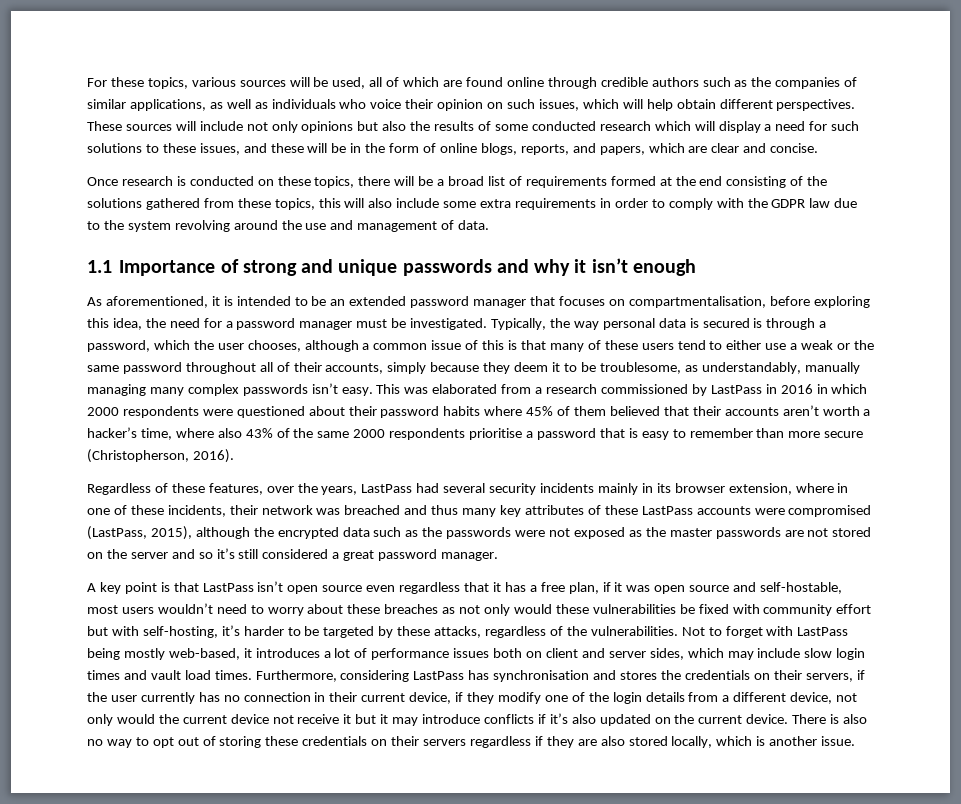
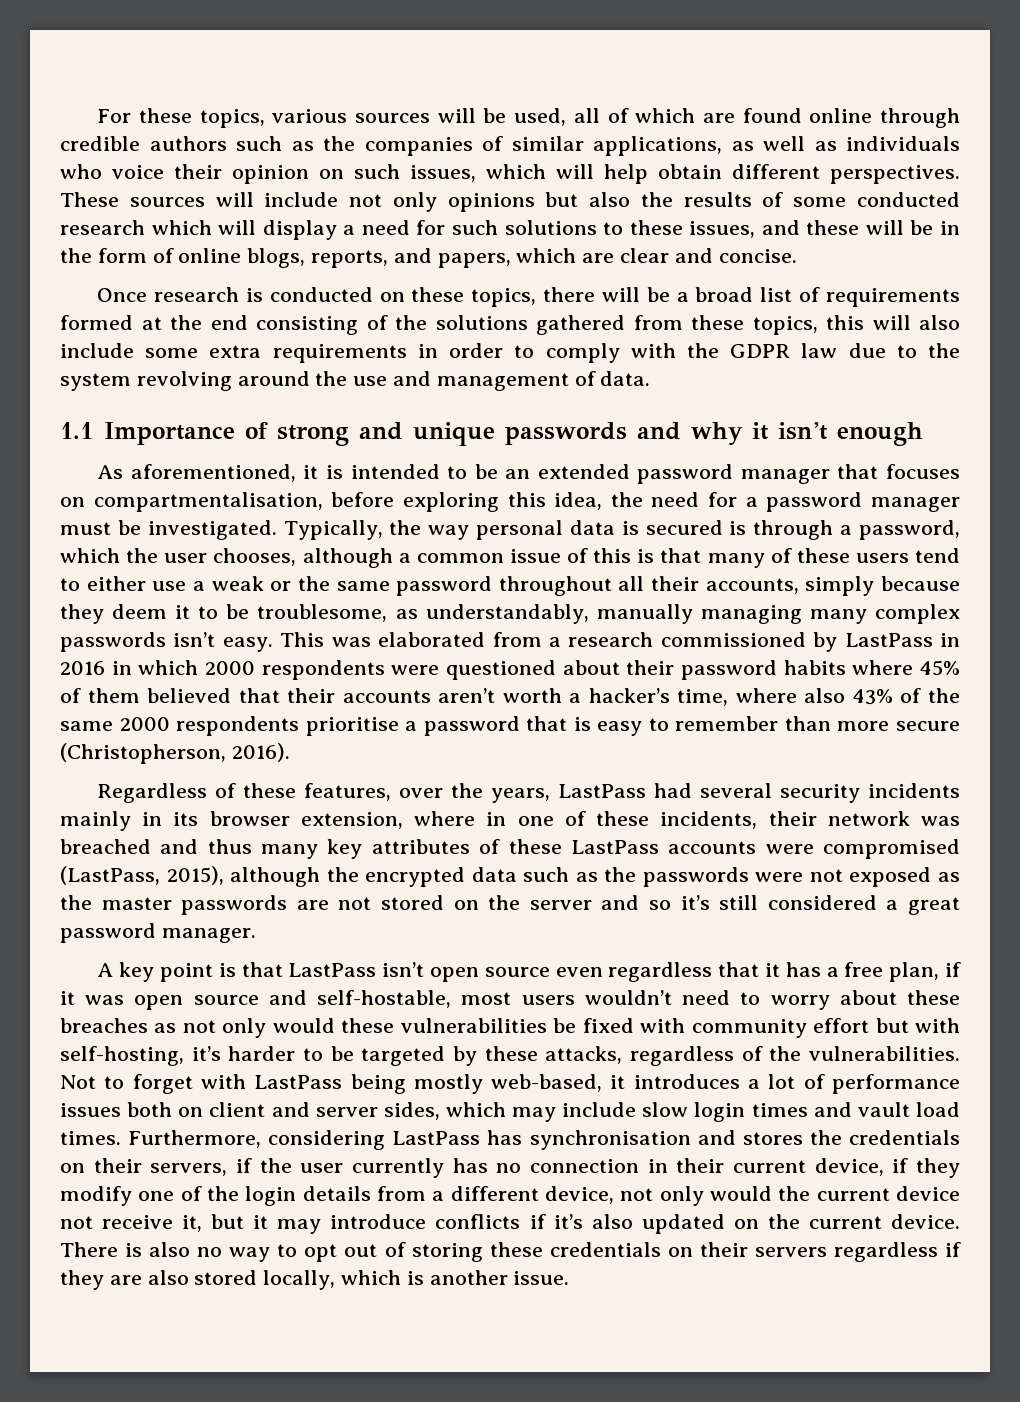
[276,362,290,372] of -> (645, 583) none
[343,714,352,724] it -> [182,1215,203,1232] it,

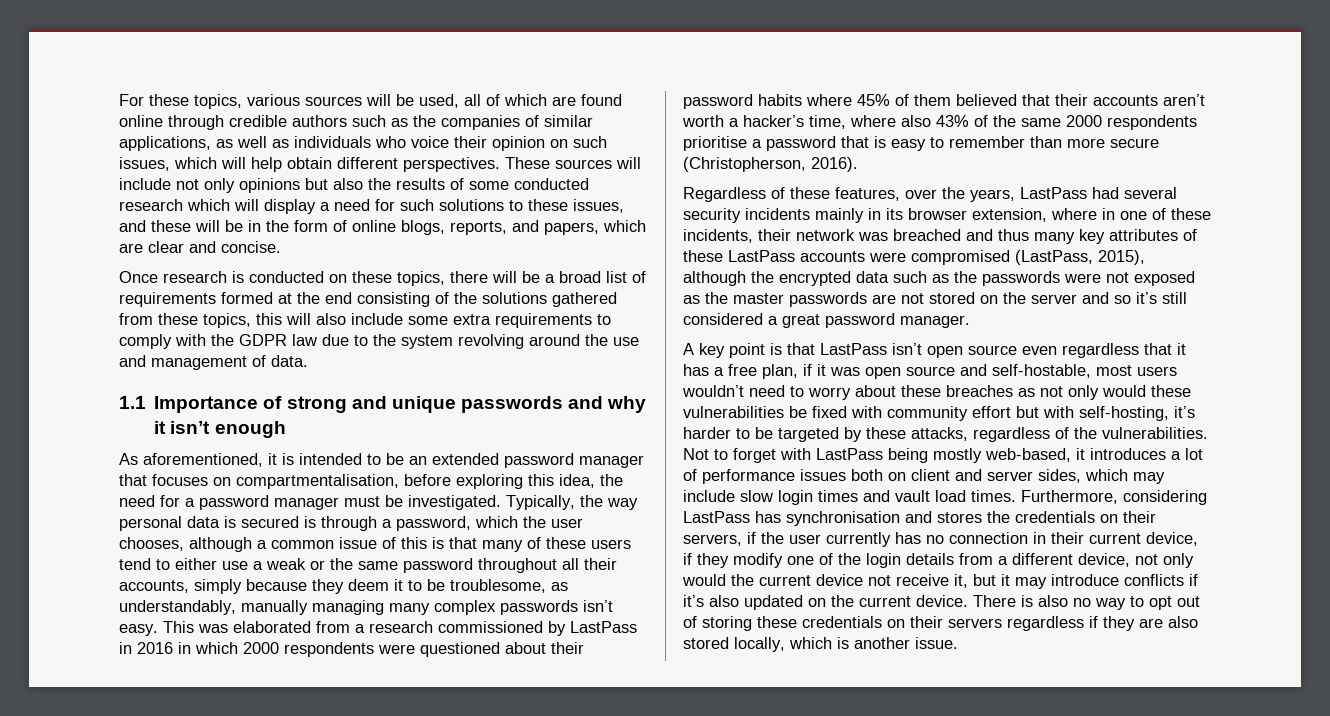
[417,343,504,358] in order -> (592, 320) none

